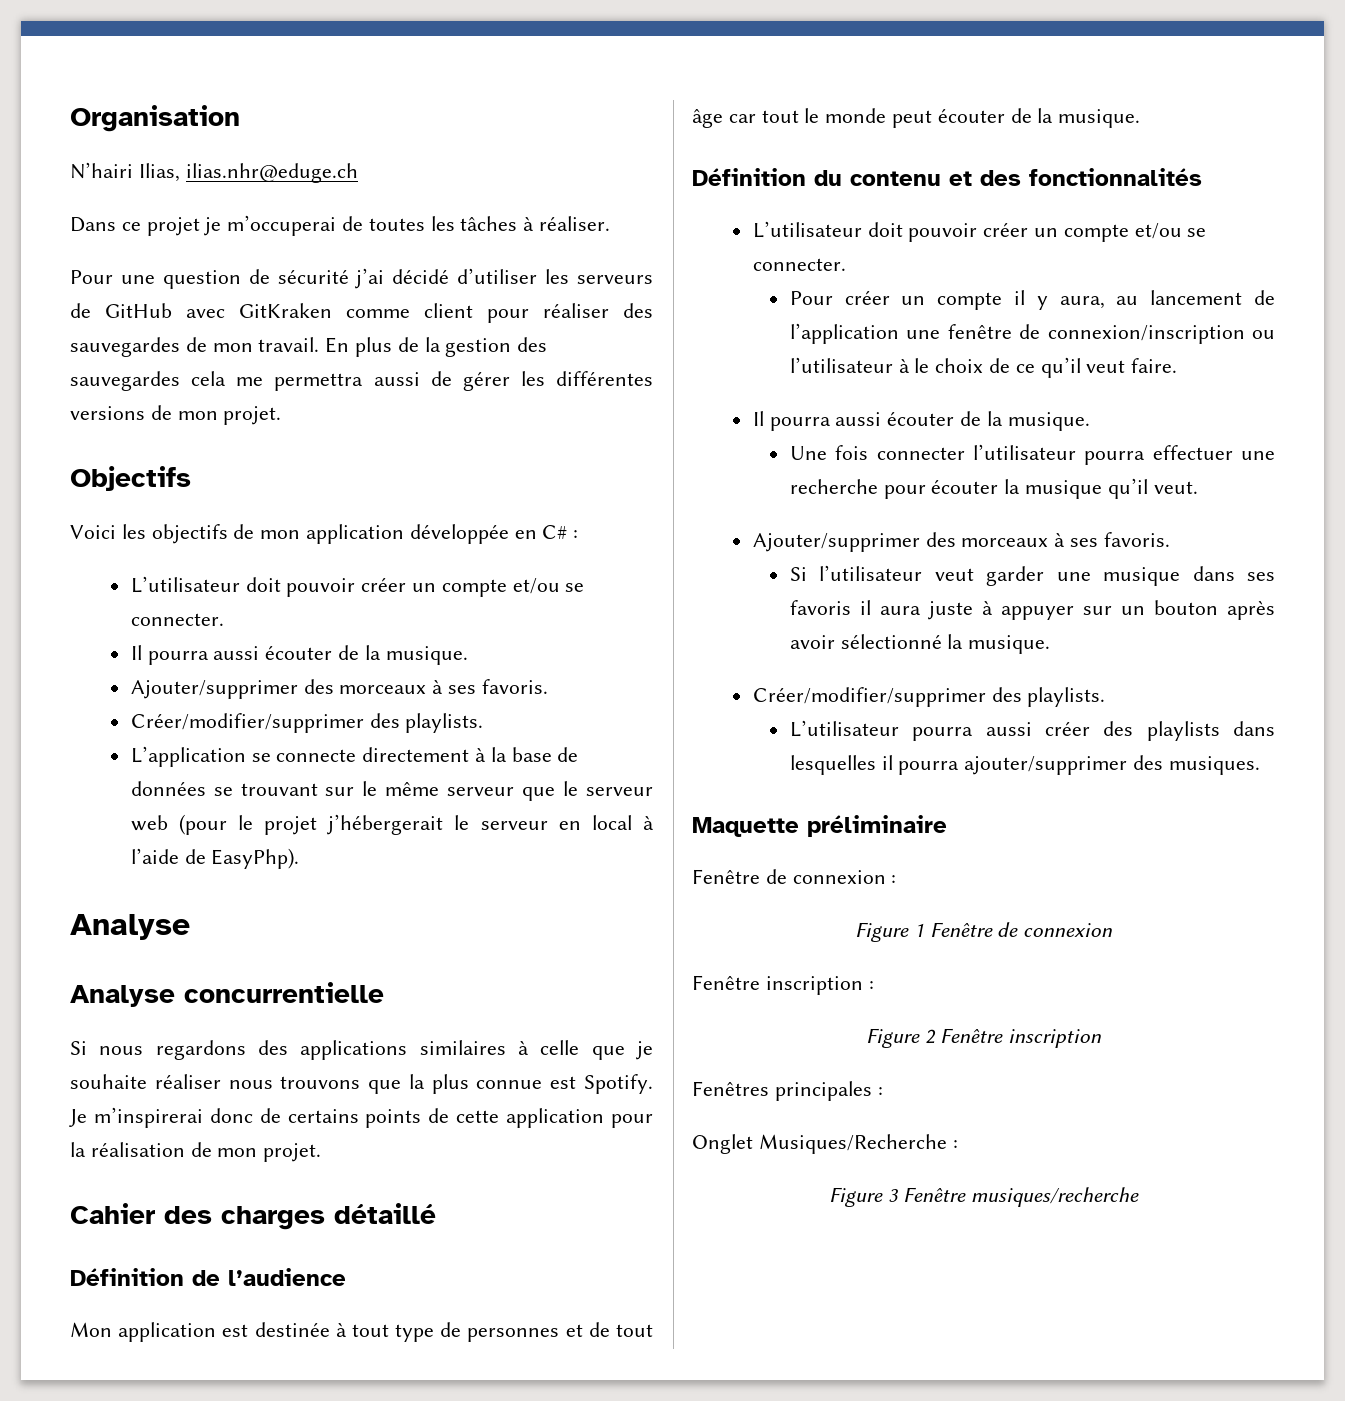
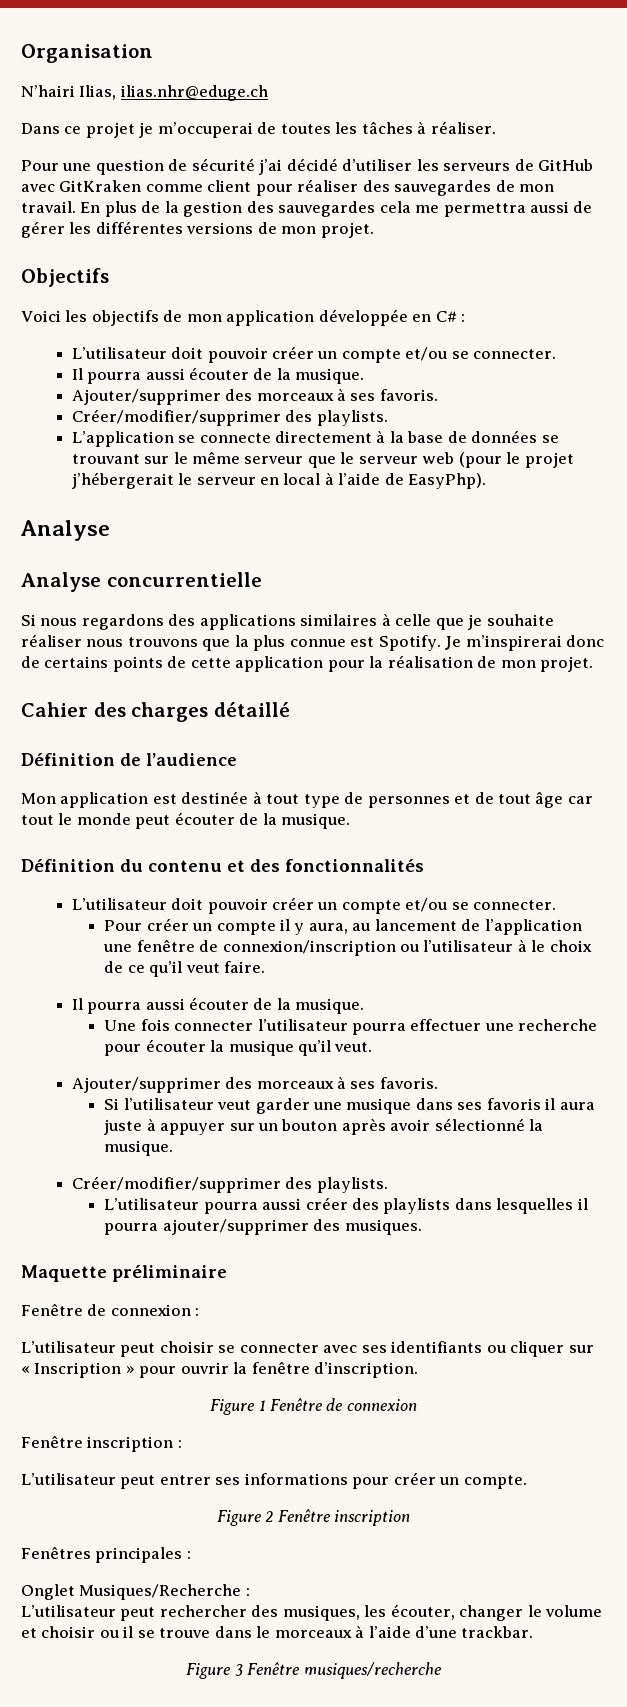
(897, 879) none -> [21,1341,594,1357] [21,1361,419,1378] // L’utilisateur peut choisir se connecter avec ses identifiants ou cliquer sur « Inscription » pour ouvrir la fenêtre d’inscription.
(874, 985) none -> [21,1472,527,1489] // L’utilisateur peut entrer ses informations pour créer un compte.
(958, 1144) none -> [21,1604,603,1621] [21,1625,534,1638] // L’utilisateur peut rechercher des musiques, les écouter, changer le volume et choisir ou il se trouve dans le morceaux à l’aide d’une trackbar.

